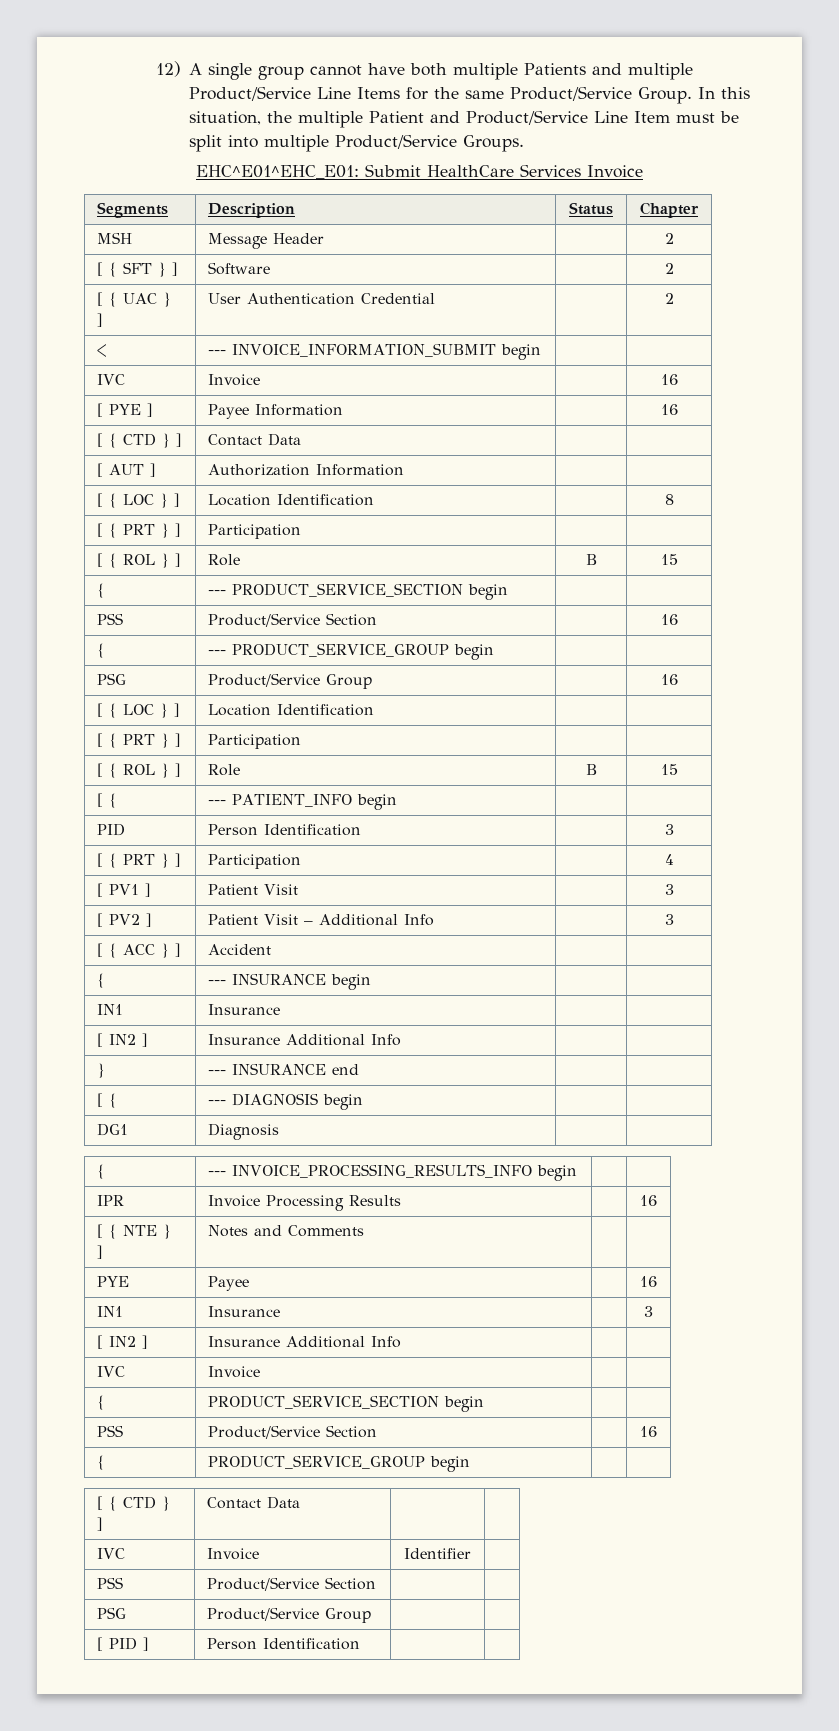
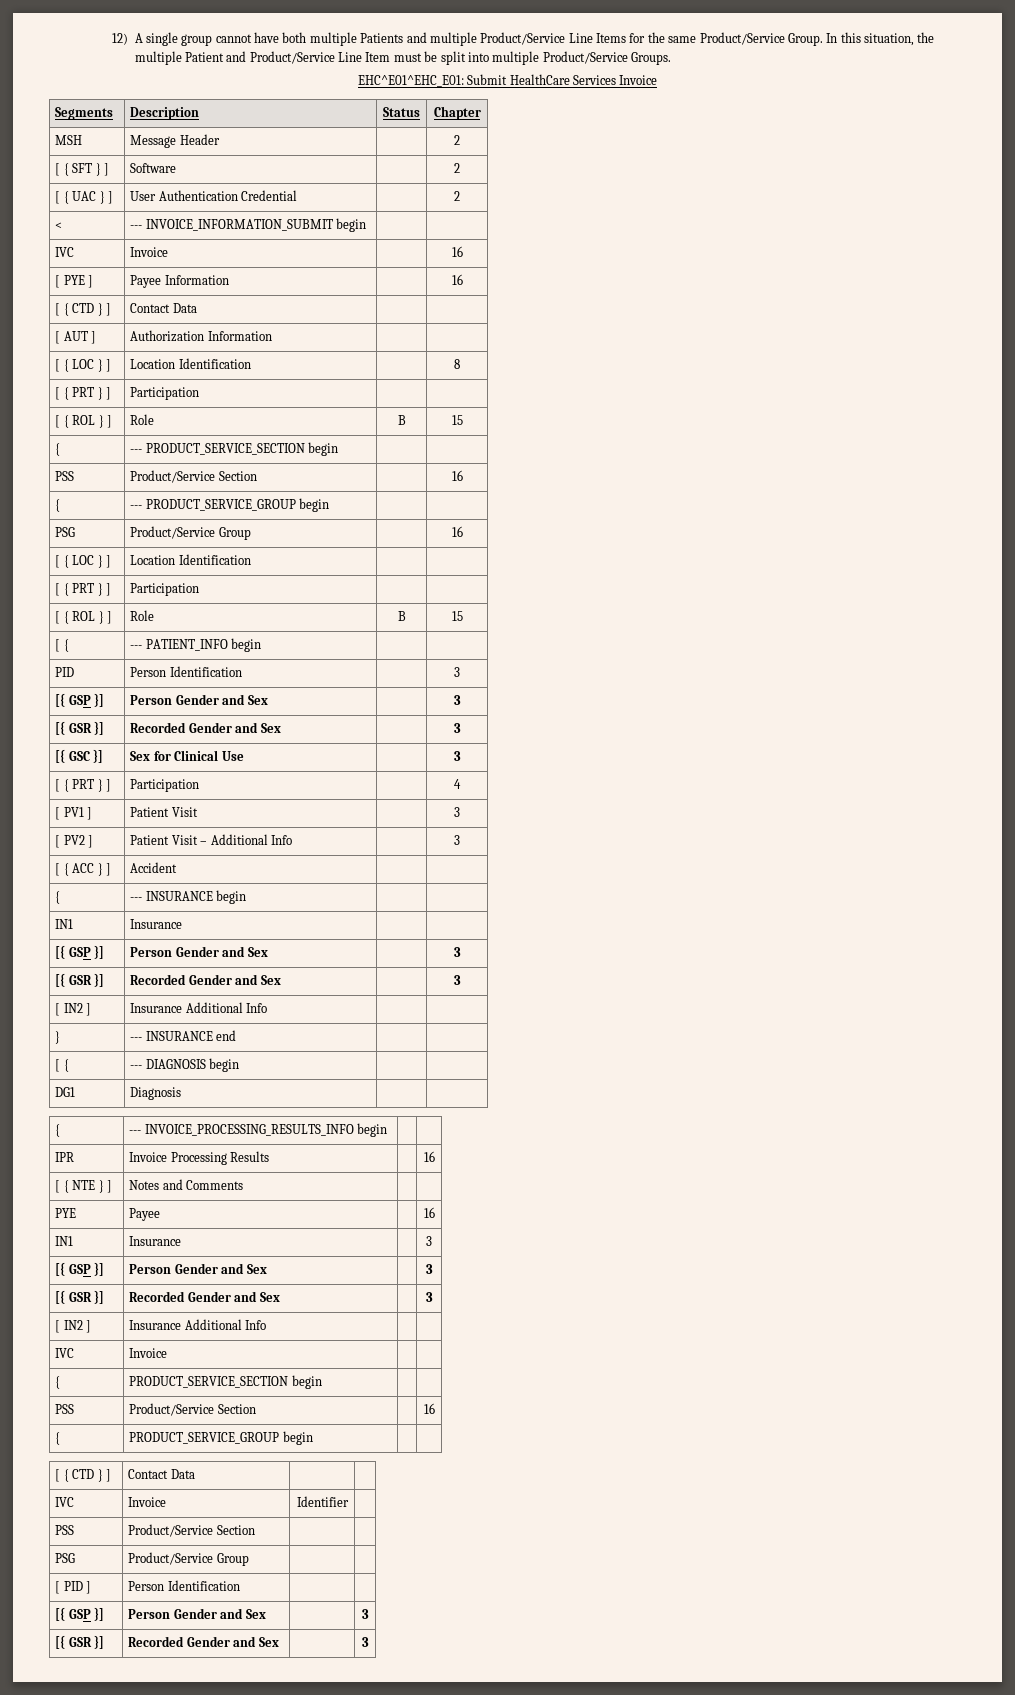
(674, 829) none -> [55,693,105,707] [130,694,268,705] [453,695,461,705] [55,721,105,735] [130,722,281,733] [453,723,461,733] [55,749,104,763] [130,750,244,761] [453,751,461,761] // [{ GSP }] | Person Gender and Sex | | 3 // [{ GSR }] | Recorded Gender and Sex | | 3 // [{ GSC }] | Sex for Clinical Use | | 3
(281, 1009) none -> [55,945,105,959] [130,946,268,957] [453,947,461,957] [55,973,105,987] [130,974,281,985] [453,975,461,985] // [{ GSP }] | Person Gender and Sex | | 3 // [{ GSR }] | Recorded Gender and Sex | | 3
(653, 1311) none -> [55,1262,105,1276] [129,1263,267,1274] [425,1264,433,1274] [55,1290,105,1304] [129,1291,280,1302] [425,1292,433,1302] // [{ GSP }] | Person Gender and Sex | | 3 // [{ GSR }] | Recorded Gender and Sex | | 3
(361, 1644) none -> [55,1607,105,1621] [128,1608,266,1619] [361,1609,369,1619] [55,1635,105,1649] [128,1636,279,1647] [361,1637,369,1647] // [{ GSP }] | Person Gender and Sex | | 3 // [{ GSR }] | Recorded Gender and Sex | | 3

